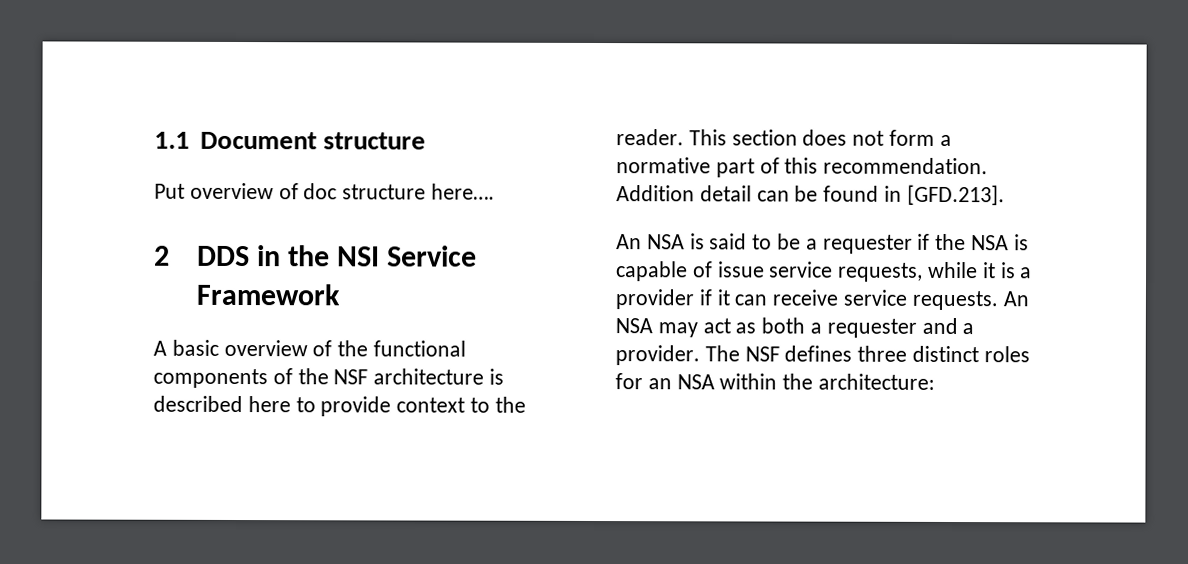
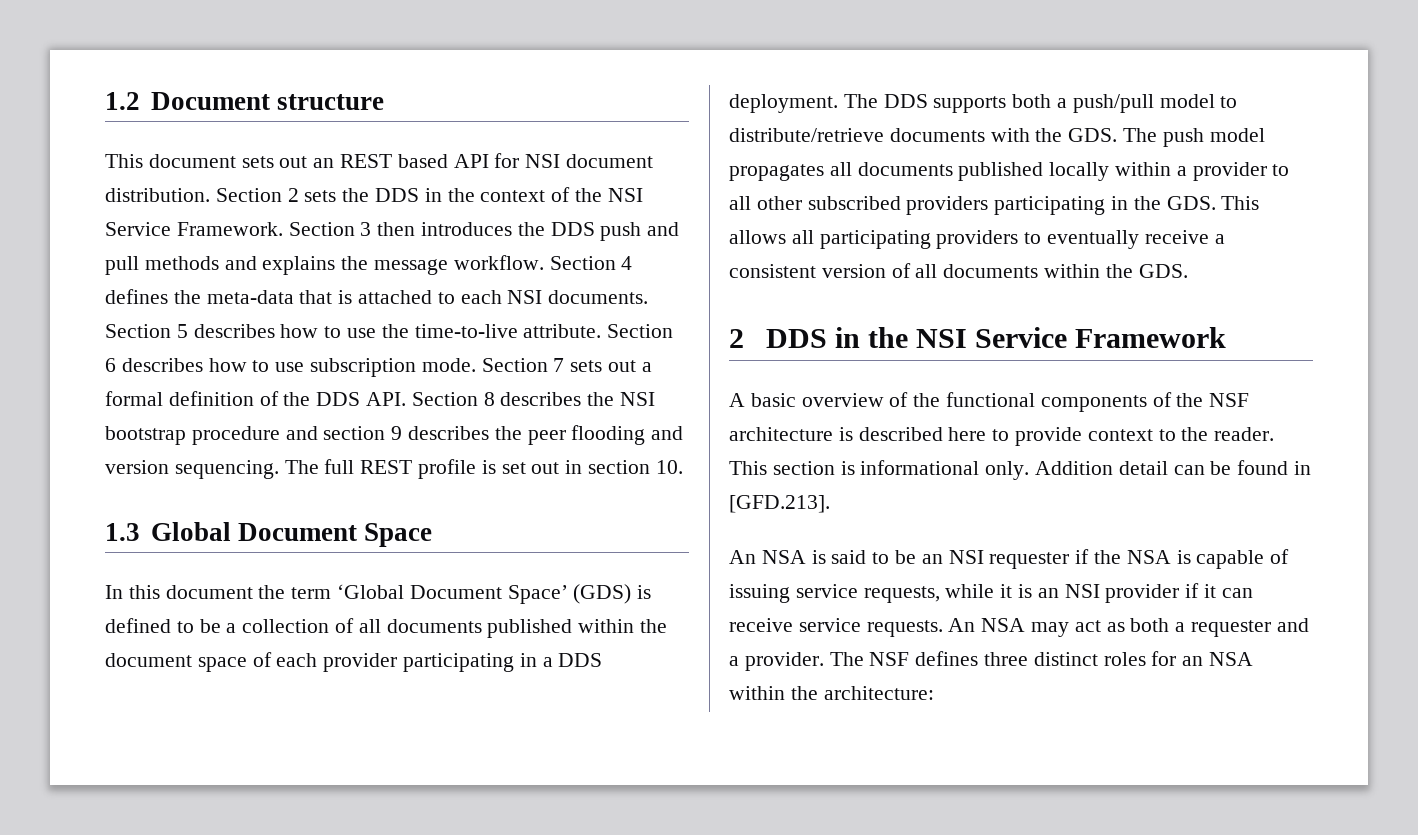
[154,131,190,149] 1.1 -> [105,92,140,110] 1.2
[154,182,496,200] Put overview of doc structure here…. -> [105,153,654,168] [105,187,643,202] [105,222,680,241] [105,255,633,275] [105,289,649,304] [105,324,674,338] [105,358,652,377] [105,391,656,406] [105,425,684,445] [105,459,683,479] [105,522,433,547] [105,584,652,604] [105,618,668,638] [105,652,603,672] [729,94,1238,113] [729,128,1265,147] [729,162,1290,181] [729,196,1260,215] [729,230,1225,249] [729,263,1188,278] This document sets out an REST based API for NSI document distribution. Section 2 sets the DDS in the context of the NSI Service Framework. Section 3 then introduces the DDS push and pull methods and explains the message workflow. Section 4 defines the meta-data that is attached to each NSI documents. Section 5 describes how to use the time-to-live attribute. Section 6 describes how to use subscription mode. Section 7 sets out a formal definition of the DDS API. Section 8 describes the NSI bootstrap procedure and section 9 describes the peer flooding and version sequencing. The full REST profile is set out in section 10. // 1.3 Global Document Space // In this document the term ‘Global Document Space’ (GDS) is defined to be a collection of all documents published within the document space of each provider participating in a DDS deployment. The DDS supports both a push/pull model to distribute/retrieve documents with the GDS. The push model propagates all documents published locally within a provider to all other subscribed providers participating in the GDS. This allows all participating providers to eventually receive a consistent version of all documents within the GDS.
[802,129,952,146] [616,157,989,178] does not form a normative part of this recommendation. -> [840,460,1030,480] is informational only.
[805,238,818,250] a -> [921,550,984,564] an NSI
[717,261,765,278] issue -> [729,584,790,603] issuing
[1020,267,1033,279] a -> [1037,584,1100,598] an NSI

